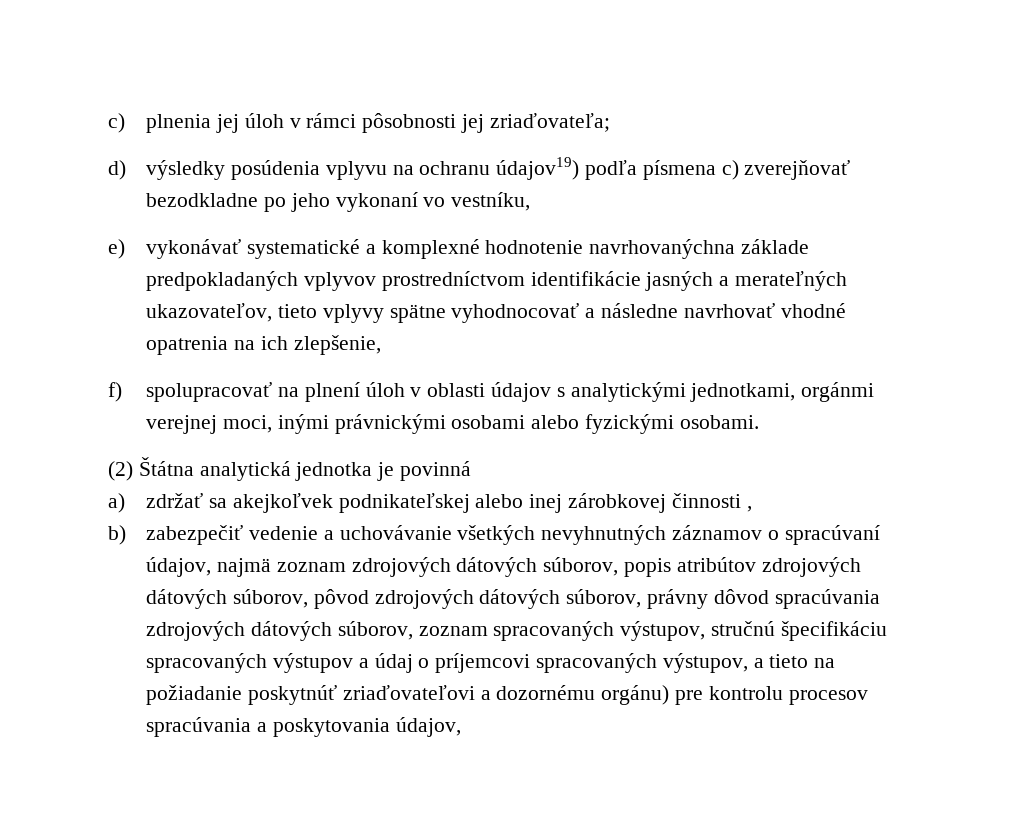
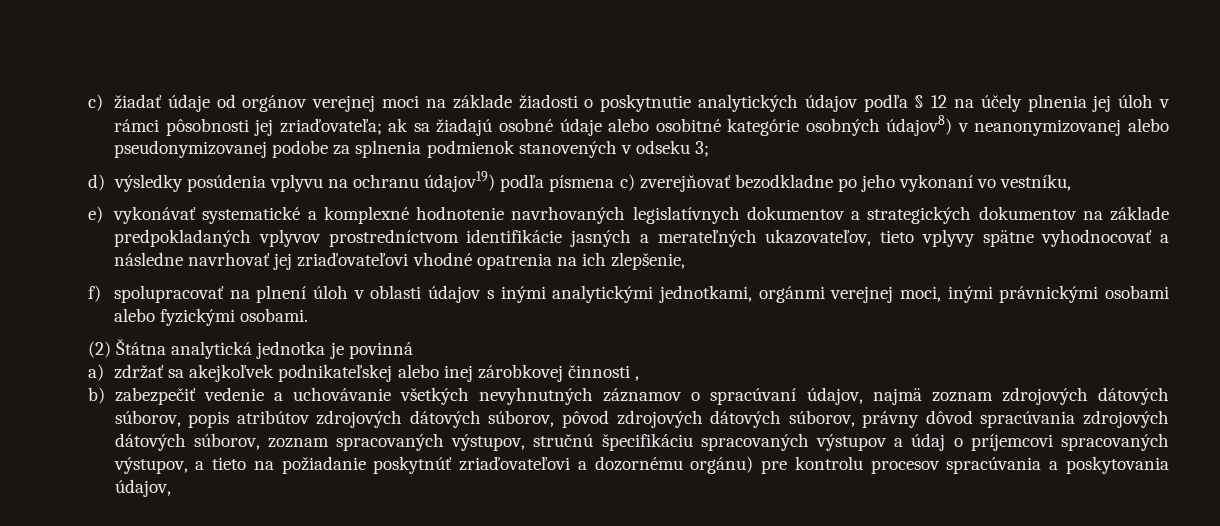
[108,113,125,133] c) -> [88,94,1022,112] c) žiadať údaje od orgánov verejnej moci na základe žiadosti o poskytnutie analytických údajov podľa § 12 na účely
(610, 122) none -> [388,115,1170,136] [114,140,710,158] ak sa žiadajú osobné údaje alebo osobitné kategórie osobných údajov8) v neanonymizovanej alebo pseudonymizovanej podobe za splnenia podmienok stanovených v odseku 3;
[589,239,736,259] navrhovanýchna -> [511,206,1103,224] navrhovaných legislatívnych dokumentov a strategických dokumentov na
(775, 310) none -> [273,252,409,270] jej zriaďovateľovi
(565, 392) none -> [500,286,546,303] inými

